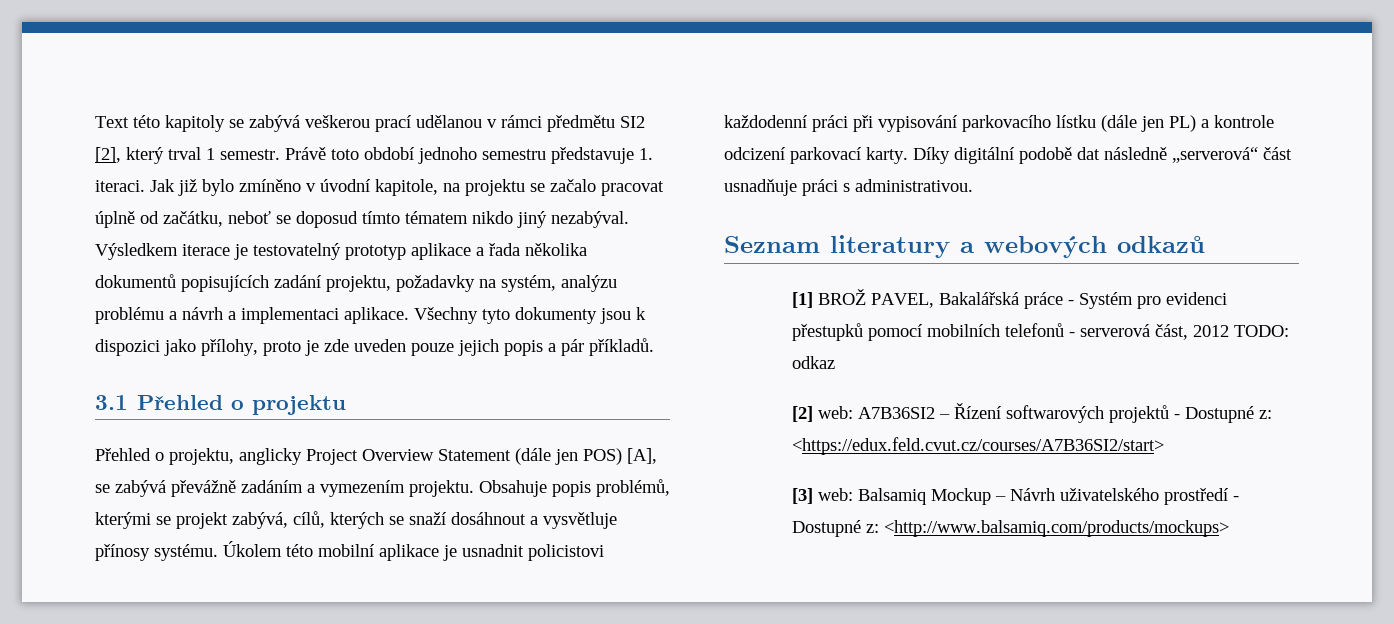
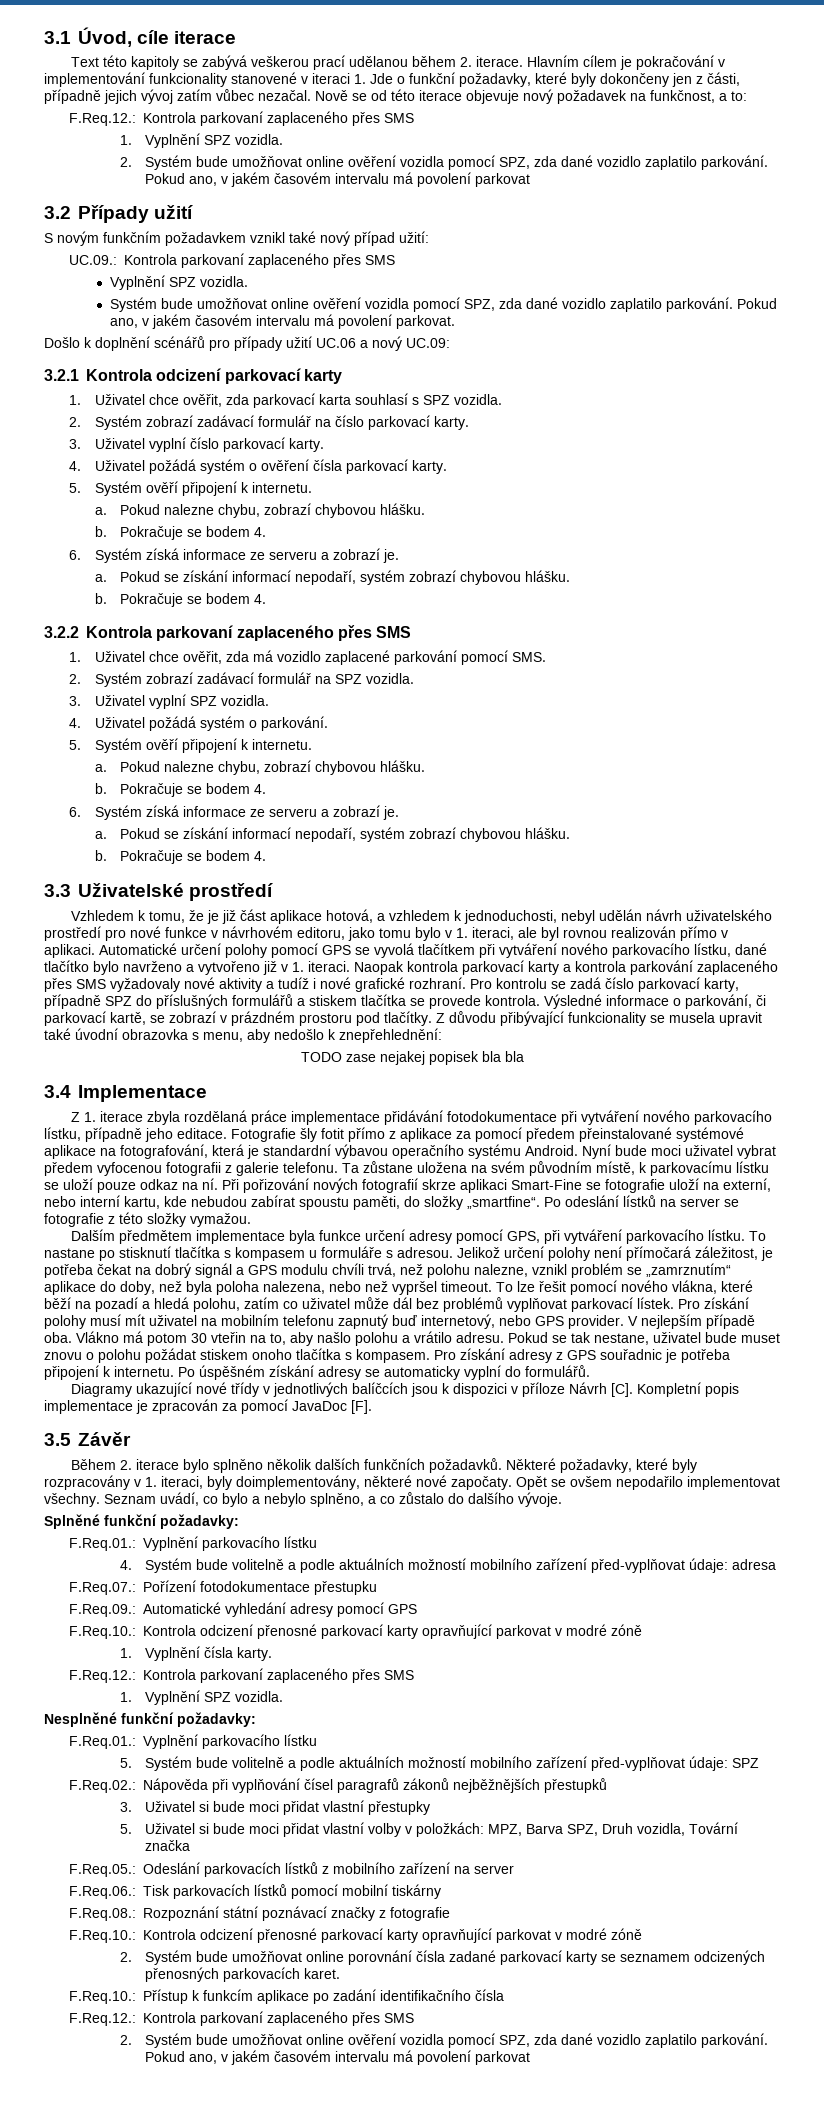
(95, 122) none -> [44,27,237,47] 3.1 Úvod, cíle iterace //
[487,115,645,132] [95,147,653,164] [95,179,664,196] [95,211,629,228] [95,243,587,260] [95,274,617,292] [95,307,646,324] [95,338,654,356] [95,395,347,415] [95,448,657,465] [95,479,670,497] [95,511,617,529] [95,541,604,561] [724,115,1274,132] [724,147,1292,164] [724,179,973,196] [724,235,1205,258] [792,289,1228,309] [792,323,1290,341] [792,356,836,369] [792,403,1273,423] [792,437,1165,455] [792,488,1240,505] [792,520,1230,537] v rámci předmětu SI2 [2], který trval 1 semestr. Právě toto období jednoho semestru představuje 1. iteraci. Jak již bylo zmíněno v úvodní kapitole, na projektu se začalo pracovat úplně od začátku, neboť se doposud tímto tématem nikdo jiný nezabýval. Výsledkem iterace je testovatelný prototyp aplikace a řada několika dokumentů popisujících zadání projektu, požadavky na systém, analýzu problému a návrh a implementaci aplikace. Všechny tyto dokumenty jsou k dispozici jako přílohy, proto je zde uveden pouze jejich popis a pár příkladů. // 3.1 Přehled o projektu // Přehled o projektu, anglicky Project Overview Statement (dále jen POS) [A], se zabývá převážně zadáním a vymezením projektu. Obsahuje popis problémů, kterými se projekt zabývá, cílů, kterých se snaží dosáhnout a vysvětluje přínosy systému. Úkolem této mobilní aplikace je usnadnit policistovi každodenní práci při vypisování parkovacího lístku (dále jen PL) a kontrole odcizení parkovací karty. Díky digitální podobě dat následně „serverová“ část usnadňuje práci s administrativou. // Seznam literatury a webových odkazů // [1] BROŽ PAVEL, Bakalářská práce - Systém pro evidenci přestupků pomocí mobilních telefonů - serverová část, 2012 TODO: odkaz // [2] web: A7B36SI2 – Řízení softwarových projektů - Dostupné z: <https://edux.feld.cvut.cz/courses/A7B36SI2/start> // [3] web: Balsamiq Mockup – Návrh uživatelského prostředí - Dostupné z: <http://www.balsamiq.com/products/mockups> -> [411,55,725,70] [44,72,740,87] [44,89,747,104] [69,111,415,126] [119,133,284,148] [119,155,769,170] [145,172,531,187] [44,205,194,223] [44,231,429,246] [69,253,396,268] [109,275,248,290] [109,297,777,312] [109,314,455,329] [44,336,450,351] [44,368,342,384] [69,393,502,408] [69,415,469,430] [69,437,324,452] [69,459,447,474] [69,481,312,496] [94,503,425,518] [94,526,266,540] [69,548,399,563] [94,570,570,585] [94,593,266,607] [44,625,412,641] [69,650,546,665] [69,672,414,687] [69,694,269,709] [69,716,328,731] [69,738,312,753] [94,760,425,775] [94,783,266,797] [69,805,399,820] [94,827,570,842] [94,850,266,864] [44,883,274,901] [70,909,772,924] [44,926,728,941] [44,943,767,958] [44,960,778,975] [44,977,739,992] [44,994,766,1009] [44,1011,762,1026] [44,1028,442,1043] [300,1051,524,1065] [44,1085,207,1102] [70,1110,772,1125] [44,1127,744,1142] [44,1144,776,1159] [44,1161,769,1176] [44,1178,771,1193] [44,1195,739,1210] [44,1212,251,1227] [70,1229,766,1244] [44,1246,773,1261] [44,1263,731,1278] [44,1280,753,1295] [44,1297,749,1312] [44,1314,755,1329] [44,1331,780,1346] [44,1348,730,1363] [44,1365,590,1380] [70,1382,739,1397] [44,1399,372,1414] [44,1432,131,1446] [70,1458,697,1473] [44,1475,780,1490] [44,1492,562,1507] [44,1514,239,1529] [69,1536,318,1551] [119,1558,777,1573] [69,1580,378,1595] [69,1602,418,1617] [69,1624,643,1639] [119,1646,273,1661] [69,1668,415,1683] [119,1690,284,1705] [44,1712,256,1727] [69,1734,318,1749] [119,1756,760,1771] [69,1778,608,1793] [119,1800,431,1815] [119,1822,739,1837] [145,1840,191,1851] [69,1862,515,1877] [69,1884,442,1899] [69,1906,451,1921] [69,1928,643,1943] [119,1950,766,1965] [145,1967,341,1982] [69,1989,505,2004] [69,2011,415,2026] [119,2033,769,2048] [145,2050,531,2065] během 2. iterace. Hlavním cílem je pokračování v implementování funkcionality stanovené v iteraci 1. Jde o funkční požadavky, které byly dokončeny jen z části, případně jejich vývoj zatím vůbec nezačal. Nově se od této iterace objevuje nový požadavek na funkčnost, a to: // F.Req.12.: Kontrola parkovaní zaplaceného přes SMS // 1. Vyplnění SPZ vozidla. // 2. Systém bude umožňovat online ověření vozidla pomocí SPZ, zda dané vozidlo zaplatilo parkování. Pokud ano, v jakém časovém intervalu má povolení parkovat // 3.2 Případy užití // S novým funkčním požadavkem vznikl také nový případ užití: // UC.09.: Kontrola parkovaní zaplaceného přes SMS // Vyplnění SPZ vozidla. // Systém bude umožňovat online ověření vozidla pomocí SPZ, zda dané vozidlo zaplatilo parkování. Pokud ano, v jakém časovém intervalu má povolení parkovat. // Došlo k doplnění scénářů pro případy užití UC.06 a nový UC.09: // 3.2.1 Kontrola odcizení parkovací karty // 1. Uživatel chce ověřit, zda parkovací karta souhlasí s SPZ vozidla. // 2. Systém zobrazí zadávací formulář na číslo parkovací karty. // 3. Uživatel vyplní číslo parkovací karty. // 4. Uživatel požádá systém o ověření čísla parkovací karty. // 5. Systém ověří připojení k internetu. // a. Pokud nalezne chybu, zobrazí chybovou hlášku. // b. Pokračuje se bodem 4. // 6. Systém získá informace ze serveru a zobrazí je. // a. Pokud se získání informací nepodaří, systém zobrazí chybovou hlášku. // b. Pokračuje se bodem 4. // 3.2.2 Kontrola parkovaní zaplaceného přes SMS // 1. Uživatel chce ověřit, zda má vozidlo zaplacené parkování pomocí SMS. // 2. Systém zobrazí zadávací formulář na SPZ vozidla. // 3. Uživatel vyplní SPZ vozidla. // 4. Uživatel požádá systém o parkování. // 5. Systém ověří připojení k internetu. // a. Pokud nalezne chybu, zobrazí chybovou hlášku. // b. Pokračuje se bodem 4. // 6. Systém získá informace ze serveru a zobrazí je. // a. Pokud se získání informací nepodaří, systém zobrazí chybovou hlášku. // b. Pokračuje se bodem 4. // 3.3 Uživatelské prostředí // Vzhledem k tomu, že je již část aplikace hotová, a vzhledem k jednoduchosti, nebyl udělán návrh uživatelského prostředí pro nové funkce v návrhovém editoru, jako tomu bylo v 1. iteraci, ale byl rovnou realizován přímo v aplikaci. Automatické určení polohy pomocí GPS se vyvolá tlačítkem při vytváření nového parkovacího lístku, dané tlačítko bylo navrženo a vytvořeno již v 1. iteraci. Naopak kontrola parkovací karty a kontrola parkování zaplaceného přes SMS vyžadovaly nové aktivity a tudíž i nové grafické rozhraní. Pro kontrolu se zadá číslo parkovací karty, případně SPZ do příslušných formulářů a stiskem tlačítka se provede kontrola. Výsledné informace o parkování, či parkovací kartě, se zobrazí v prázdném prostoru pod tlačítky. Z důvodu přibývající funkcionality se musela upravit také úvodní obrazovka s menu, aby nedošlo k znepřehlednění: // TODO zase nejakej popisek bla bla // 3.4 Implementace // Z 1. iterace zbyla rozdělaná práce implementace přidávání fotodokumentace při vytváření nového parkovacího lístku, případně jeho editace. Fotografie šly fotit přímo z aplikace za pomocí předem přeinstalované systémové aplikace na fotografování, která je standardní výbavou operačního systému Android. Nyní bude moci uživatel vybrat předem vyfocenou fotografii z galerie telefonu. Ta zůstane uložena na svém původním místě, k parkovacímu lístku se uloží pouze odkaz na ní. Při pořizování nových fotografií skrze aplikaci Smart-Fine se fotografie uloží na externí, nebo interní kartu, kde nebudou zabírat spoustu paměti, do složky „smartfine“. Po odeslání lístků na server se fotografie z této složky vymažou. // Dalším předmětem implementace byla funkce určení adresy pomocí GPS, při vytváření parkovacího lístku. To nastane po stisknutí tlačítka s kompasem u formuláře s adresou. Jelikož určení polohy není přímočará záležitost, je potřeba čekat na dobrý signál a GPS modulu chvíli trvá, než polohu nalezne, vznikl problém se „zamrznutím“ aplikace do doby, než byla poloha nalezena, nebo než vypršel timeout. To lze řešit pomocí nového vlákna, které běží na pozadí a hledá polohu, zatím co uživatel může dál bez problémů vyplňovat parkovací lístek. Pro získání polohy musí mít uživatel na mobilním telefonu zapnutý buď internetový, nebo GPS provider. V nejlepším případě oba. Vlákno má potom 30 vteřin na to, aby našlo polohu a vrátilo adresu. Pokud se tak nestane, uživatel bude muset znovu o polohu požádat stiskem onoho tlačítka s kompasem. Pro získání adresy z GPS souřadnic je potřeba připojení k internetu. Po úspěšném získání adresy se automaticky vyplní do formulářů. // Diagramy ukazující nové třídy v jednotlivých balíčcích jsou k dispozici v příloze Návrh [C]. Kompletní popis implementace je zpracován za pomocí JavaDoc [F]. // 3.5 Závěr // Během 2. iterace bylo splněno několik dalších funkčních požadavků. Některé požadavky, které byly rozpracovány v 1. iteraci, byly doimplementovány, některé nové započaty. Opět se ovšem nepodařilo implementovat všechny. Seznam uvádí, co bylo a nebylo splněno, a co zůstalo do dalšího vývoje. // Splněné funkční požadavky: // F.Req.01.: Vyplnění parkovacího lístku // 4. Systém bude volitelně a podle aktuálních možností mobilního zařízení před-vyplňovat údaje: adresa // F.Req.07.: Pořízení fotodokumentace přestupku // F.Req.09.: Automatické vyhledání adresy pomocí GPS // F.Req.10.: Kontrola odcizení přenosné parkovací karty opravňující parkovat v modré zóně // 1. Vyplnění čísla karty. // F.Req.12.: Kontrola parkovaní zaplaceného přes SMS // 1. Vyplnění SPZ vozidla. // Nesplněné funkční požadavky: // F.Req.01.: Vyplnění parkovacího lístku // 5. Systém bude volitelně a podle aktuálních možností mobilního zařízení před-vyplňovat údaje: SPZ // F.Req.02.: Nápověda při vyplňování čísel paragrafů zákonů nejběžnějších přestupků // 3. Uživatel si bude moci přidat vlastní přestupky // 5. Uživatel si bude moci přidat vlastní volby v položkách: MPZ, Barva SPZ, Druh vozidla, Tovární značka // F.Req.05.: Odeslání parkovacích lístků z mobilního zařízení na server // F.Req.06.: Tisk parkovacích lístků pomocí mobilní tiskárny // F.Req.08.: Rozpoznání státní poznávací značky z fotografie // F.Req.10.: Kontrola odcizení přenosné parkovací karty opravňující parkovat v modré zóně // 2. Systém bude umožňovat online porovnání čísla zadané parkovací karty se seznamem odcizených přenosných parkovacích karet. // F.Req.10.: Přístup k funkcím aplikace po zadání identifikačního čísla // F.Req.12.: Kontrola parkovaní zaplaceného přes SMS // 2. Systém bude umožňovat online ověření vozidla pomocí SPZ, zda dané vozidlo zaplatilo parkování. Pokud ano, v jakém časovém intervalu má povolení parkovat

